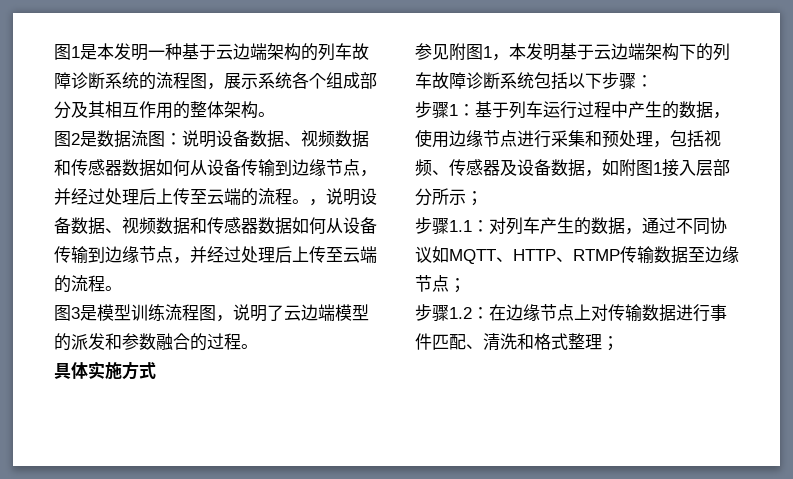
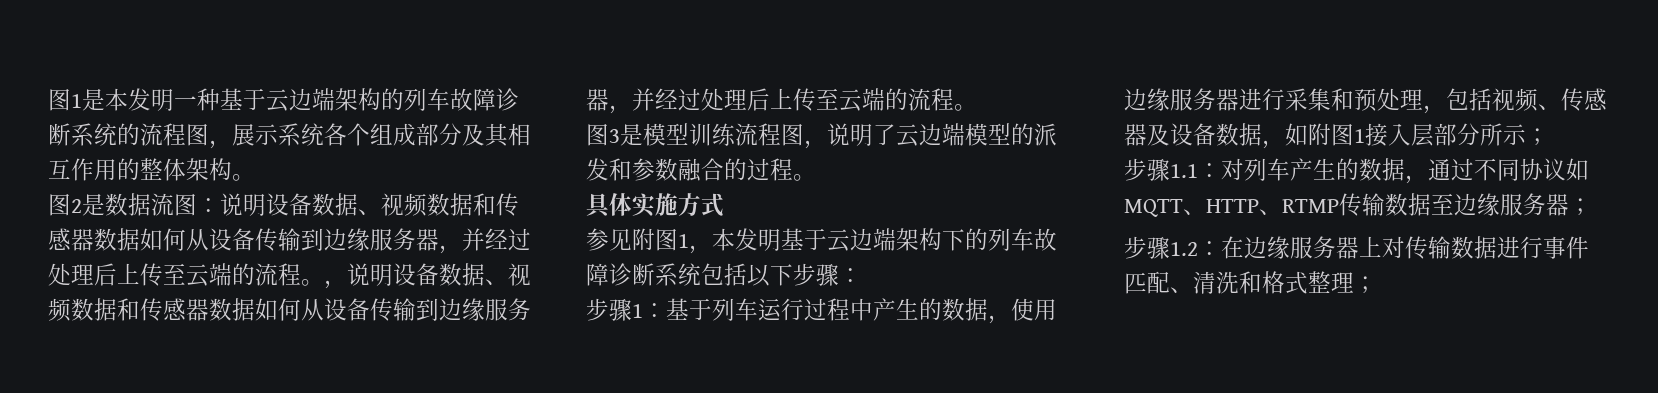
[326,159,360,176] 节点 -> [370,228,439,251] 服务器
[139,246,173,263] 节点 -> [485,298,531,321] [586,89,609,111] 服务器
[483,130,517,147] 节点 -> [1170,88,1239,111] 服务器
[415,275,449,292] 节点 -> [1500,193,1569,216] 服务器
[540,304,574,321] 节点 -> [1290,236,1359,259] 服务器

